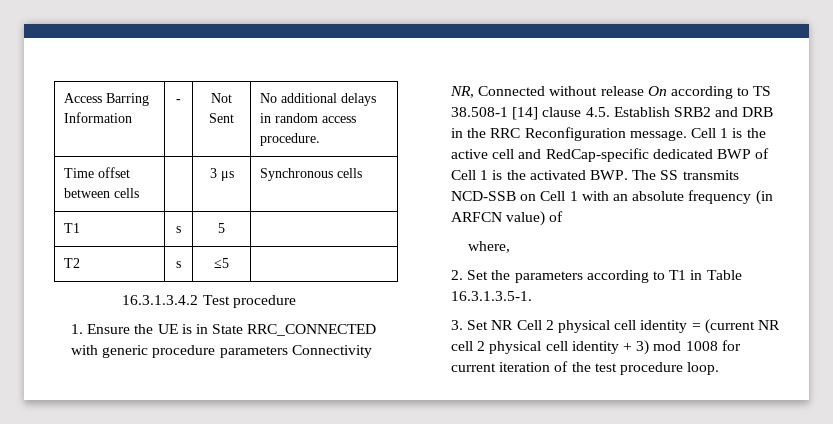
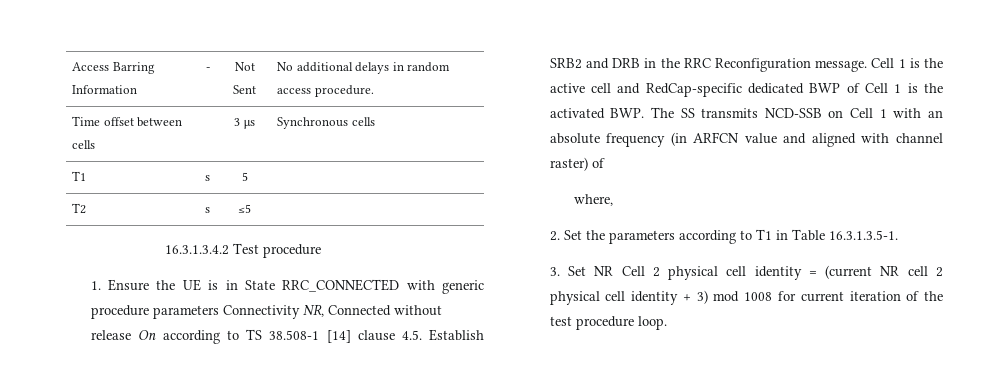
[506,211,546,226] value) -> [744,133,943,147] [549,157,588,171] value and aligned with channel raster)

